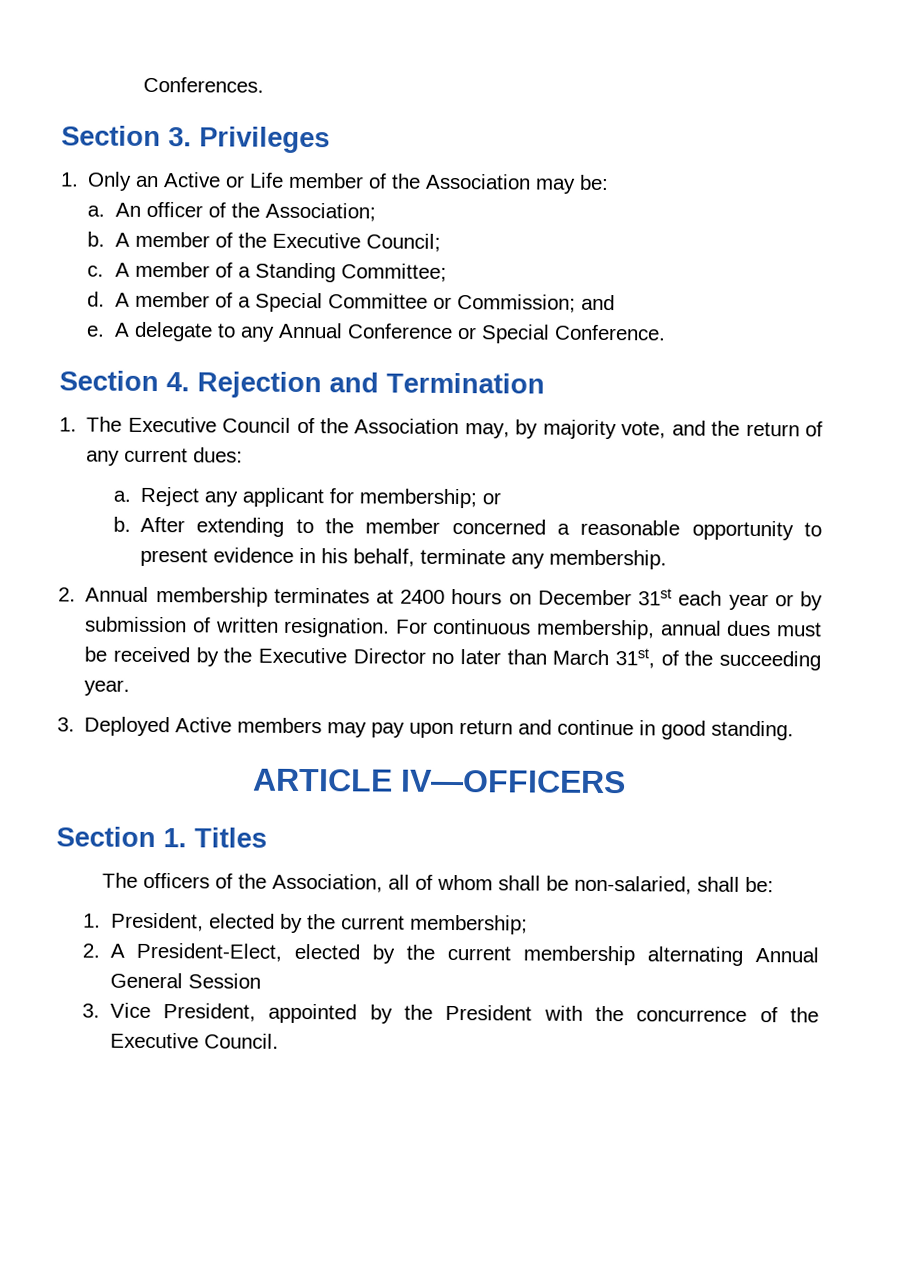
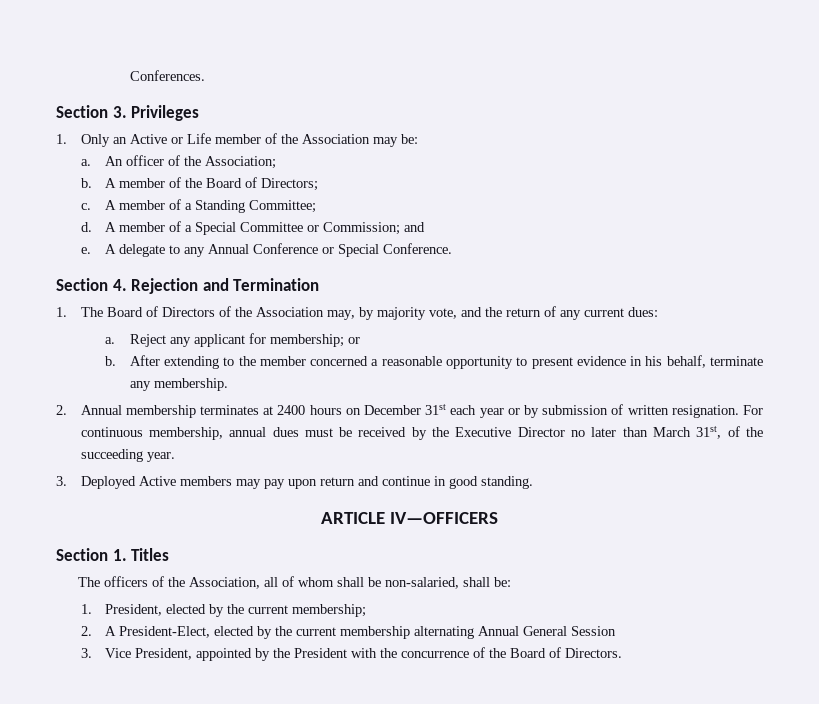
[271,232,441,252] Executive Council; -> [206,177,319,191] Board of Directors;
[127,416,292,433] Executive Council -> [106,306,215,317] Board of Directors
[109,1032,279,1049] Executive Council. -> [510,647,623,658] Board of Directors.

